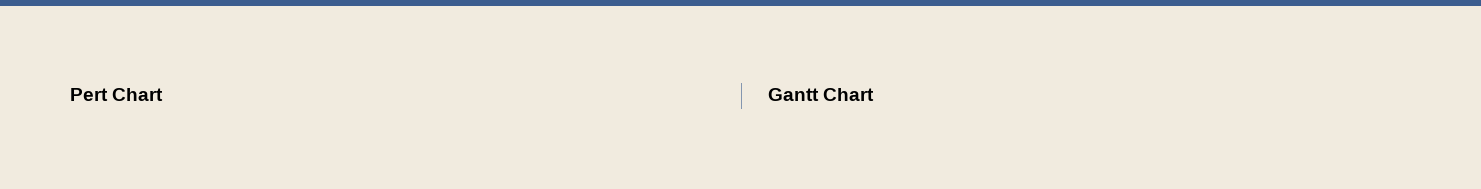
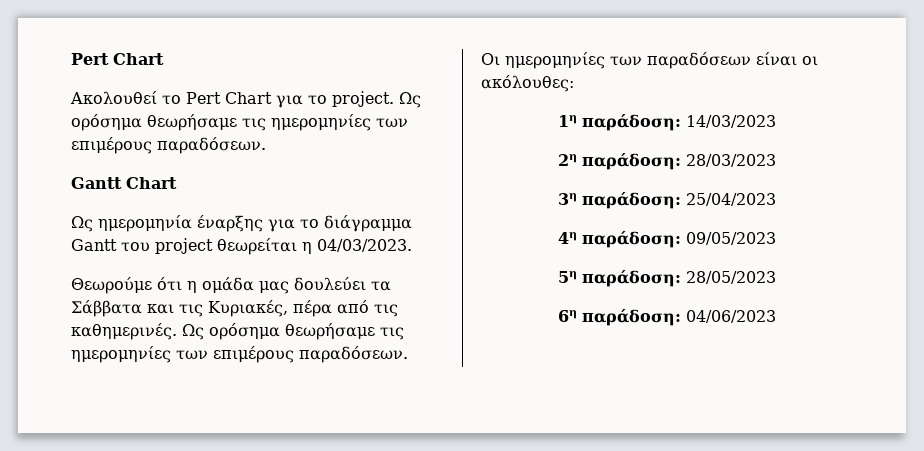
[768,88,875,101] Gantt Chart -> [70,91,421,108] [71,114,408,131] [71,137,266,154] [71,177,177,189] [71,215,412,232] [71,238,412,255] [71,277,391,294] [71,300,398,317] [71,323,404,340] [71,346,408,363] [481,52,818,69] [481,75,574,92] [558,114,776,131] [558,153,776,170] [558,192,776,209] [558,231,776,248] [558,270,776,287] [558,309,776,326] Ακολουθεί το Pert Chart για το project. Ως ορόσημα θεωρήσαμε τις ημερομηνίες των επιμέρους παραδόσεων. // Gantt Chart // Ως ημερομηνία έναρξης για το διάγραμμα Gantt του project θεωρείται η 04/03/2023. // Θεωρούμε ότι η ομάδα μας δουλεύει τα Σάββατα και τις Κυριακές, πέρα από τις καθημερινές. Ως ορόσημα θεωρήσαμε τις ημερομηνίες των επιμέρους παραδόσεων. // Οι ημερομηνίες των παραδόσεων είναι οι ακόλουθες: // 1η παράδοση: 14/03/2023 // 2η παράδοση: 28/03/2023 // 3η παράδοση: 25/04/2023 // 4η παράδοση: 09/05/2023 // 5η παράδοση: 28/05/2023 // 6η παράδοση: 04/06/2023

